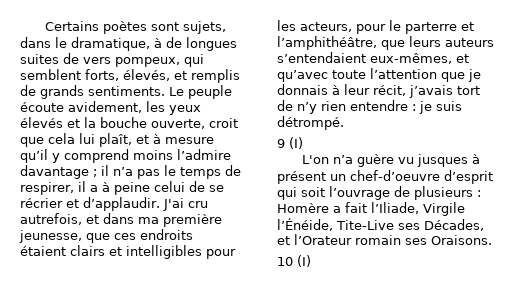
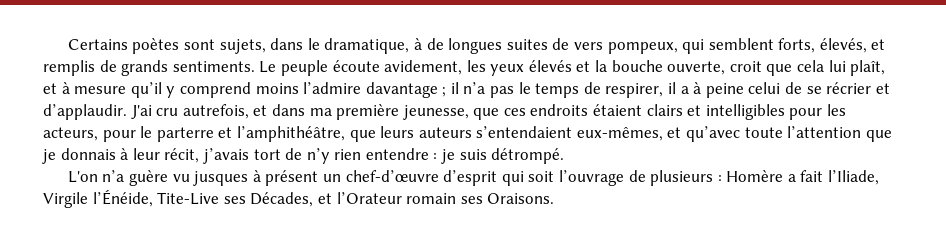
[277,137,303,149] // 9 (I) -> (565, 156) none
[350,170,440,181] chef-d’oeuvre -> [345,170,439,182] chef-d’œuvre
[277,255,311,267] // 10 (I) -> (555, 198) none

